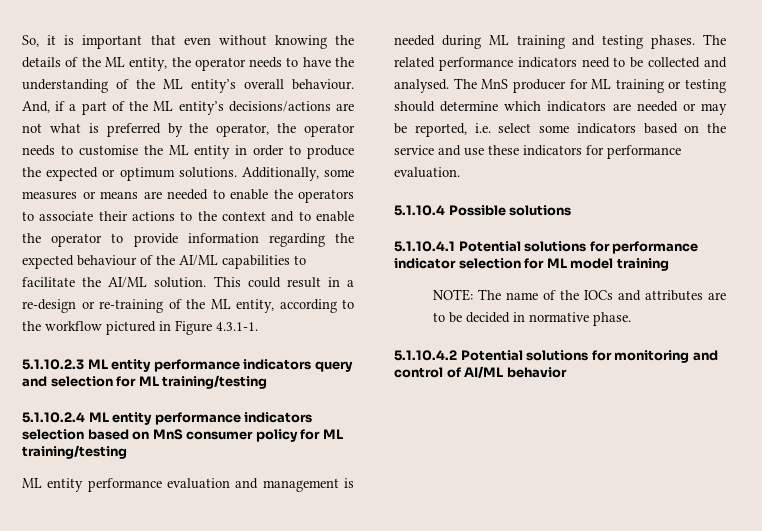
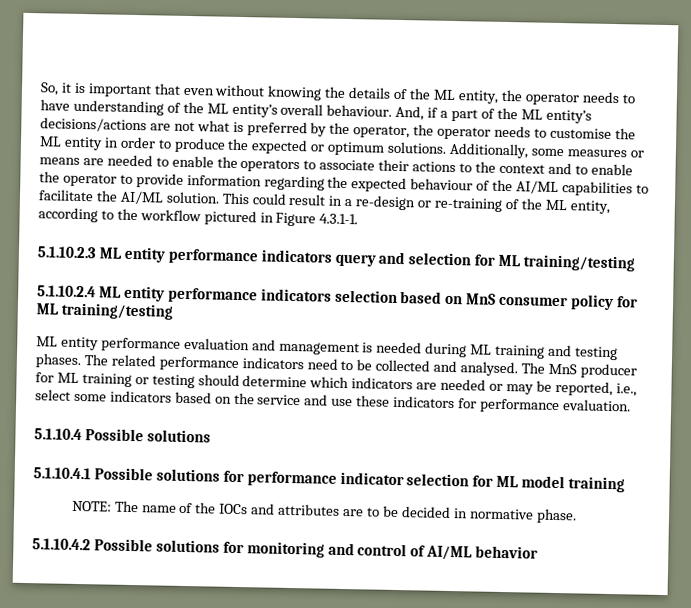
[335,57,355,67] the -> (70, 105) none
[474,123,491,133] i.e. -> [615,383,637,397] i.e.,
[458,241,521,252] Potential -> [93,467,153,481] Possible
[460,350,523,361] Potential -> [93,538,153,552] Possible

